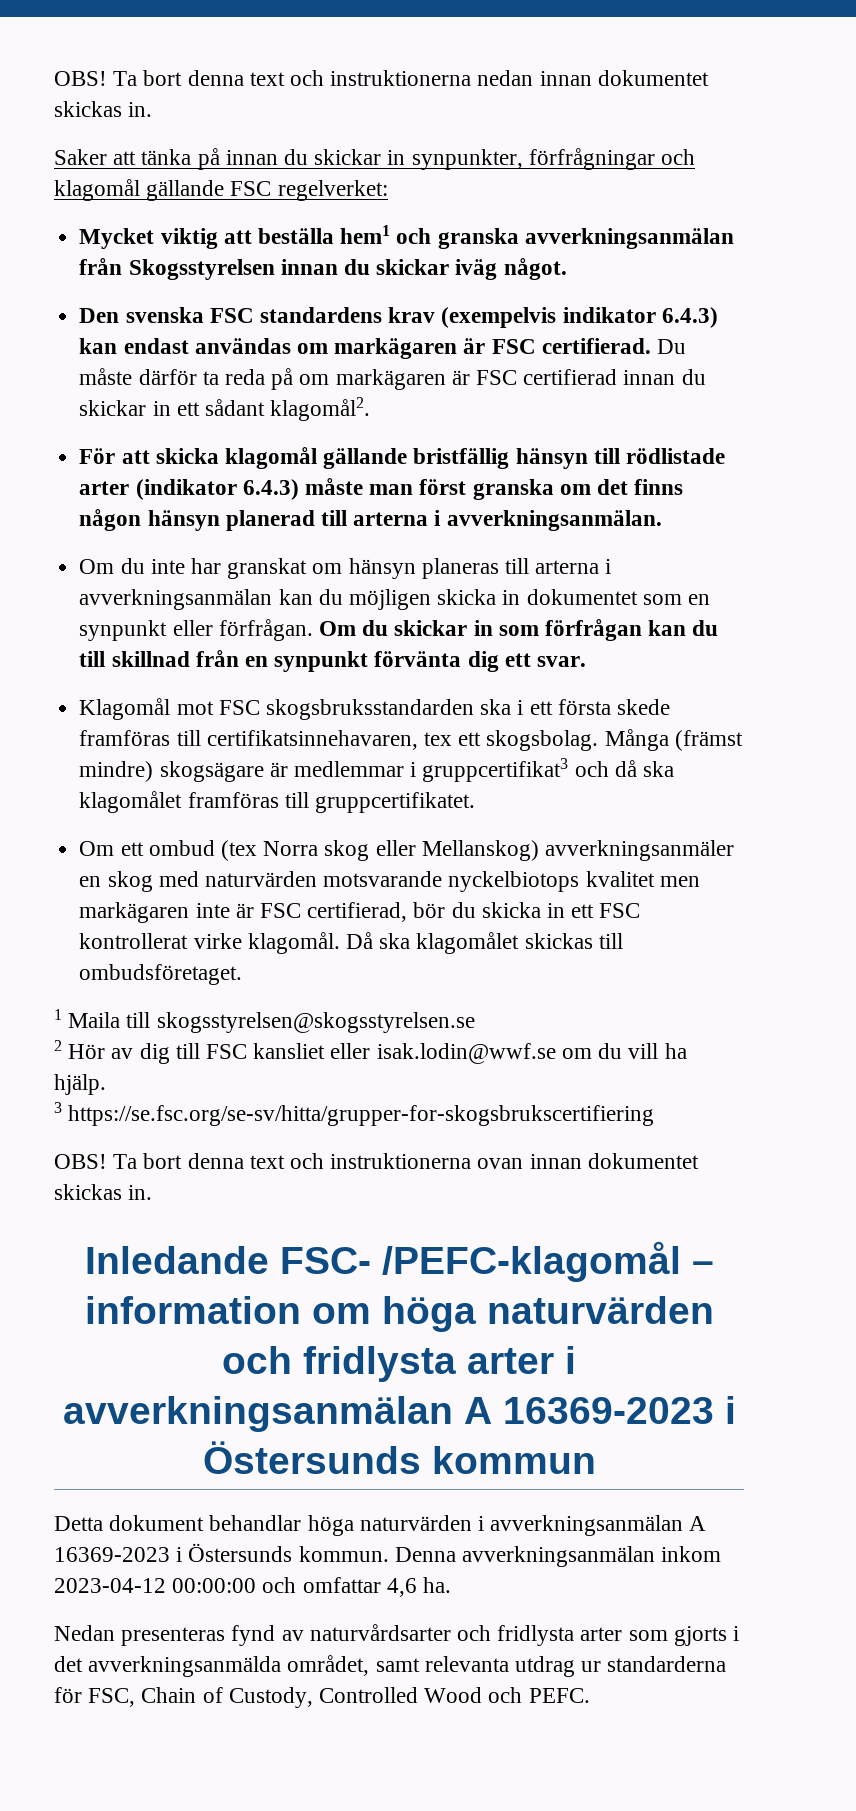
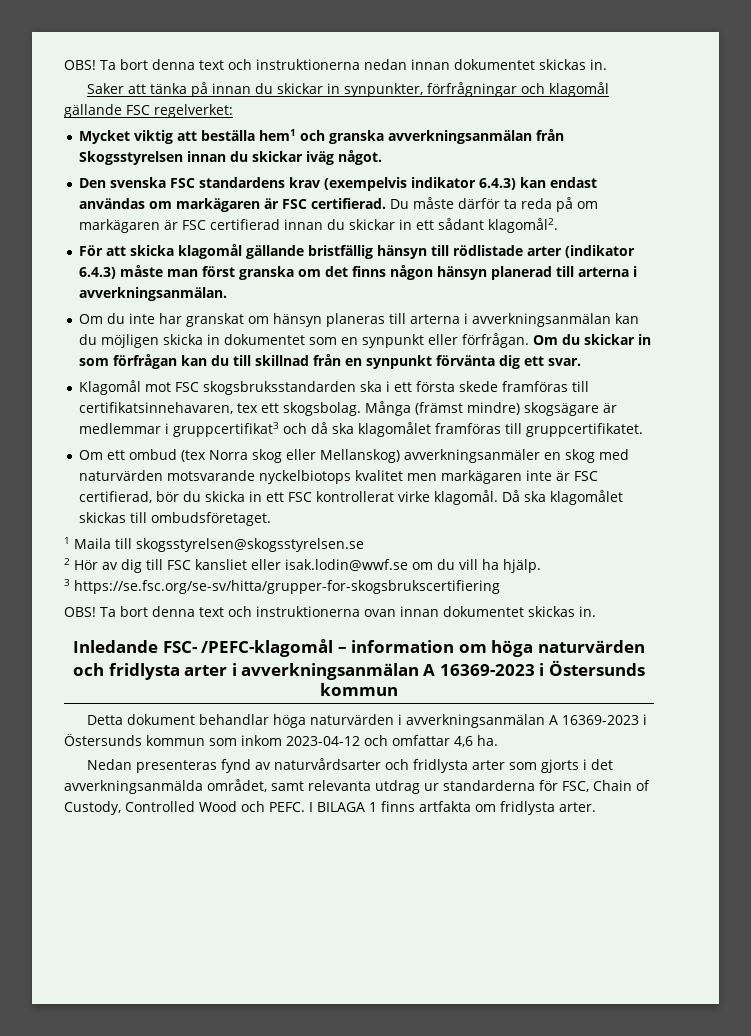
[298,1546,656,1567] kommun. Denna avverkningsanmälan -> [146,735,237,746] kommun som
[172,1578,257,1593] 00:00:00 -> (360, 741) none
(590, 1695) none -> [309,801,596,815] I BILAGA 1 finns artfakta om fridlysta arter.

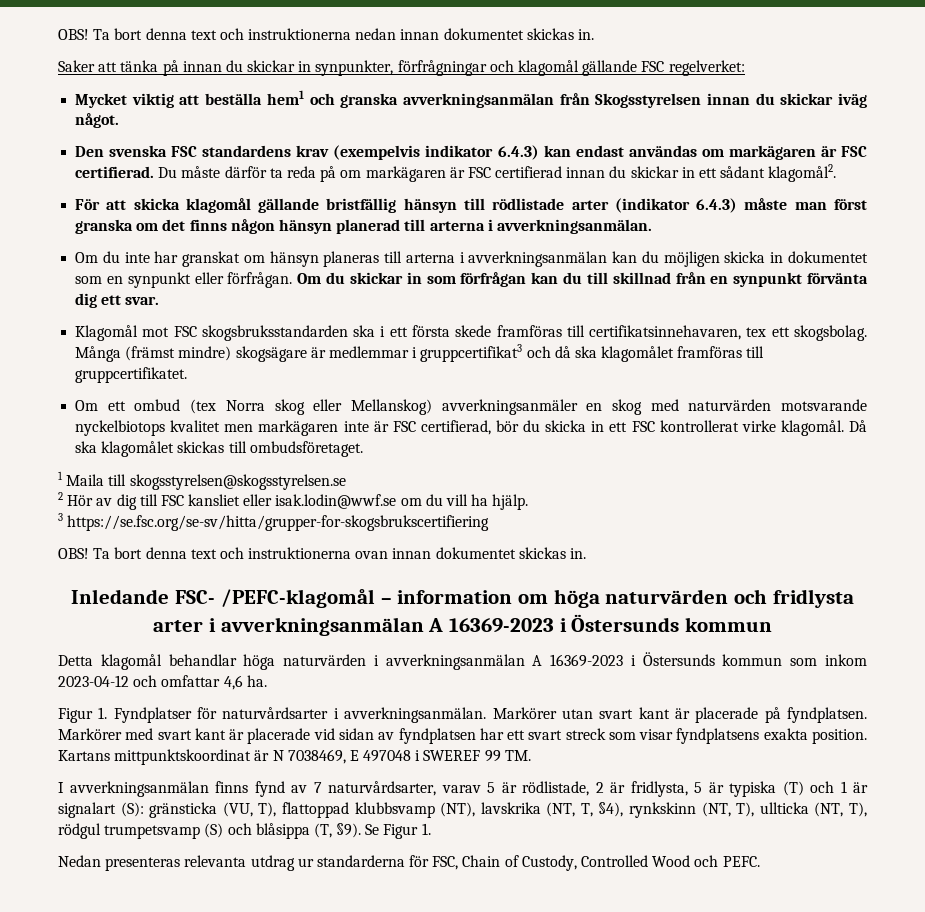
[127,714,196,725] dokument -> [100,654,162,670] klagomål
[87,758,614,773] [64,779,304,794] Nedan presenteras fynd av naturvårdsarter och fridlysta arter som gjorts i det avverkningsanmälda området, samt -> [58,707,868,723] [58,728,868,744] [58,749,531,765] [58,781,868,797] [58,802,868,818] [58,823,431,839] [58,855,181,871] Figur 1. Fyndplatser för naturvårdsarter i avverkningsanmälan. Markörer utan svart kant är placerade på fyndplatsen. Markörer med svart kant är placerade vid sidan av fyndplatsen har ett svart streck som visar fyndplatsens exakta position. Kartans mittpunktskoordinat är N 7038469, E 497048 i SWEREF 99 TM. // I avverkningsanmälan finns fynd av 7 naturvårdsarter, varav 5 är rödlistade, 2 är fridlysta, 5 är typiska (T) och 1 är signalart (S): gränsticka (VU, T), flattoppad klubbsvamp (NT), lavskrika (NT, T, §4), rynkskinn (NT, T), ullticka (NT, T), rödgul trumpetsvamp (S) och blåsippa (T, §9). Se Figur 1. // Nedan presenteras
[309,801,596,815] I BILAGA 1 finns artfakta om fridlysta arter. -> (760, 861) none

